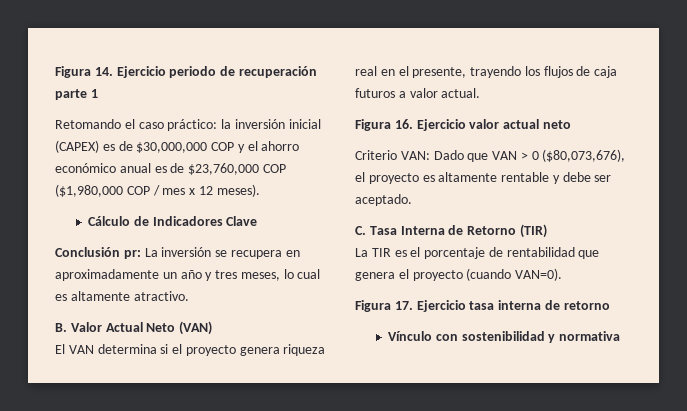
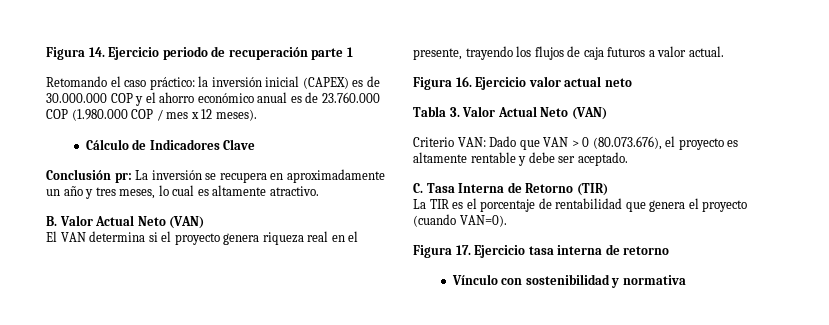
[136,142,208,153] $30,000,000 -> [46,93,107,103] 30.000.000
[188,163,286,175] [55,184,123,197] $23,760,000 COP ($1,980,000 -> [321,92,380,103] [46,109,128,121] 23.760.000 COP (1.980.000
(571, 124) none -> [413,106,607,120] // Tabla 3. Valor Actual Neto (VAN)
[542,149,626,162] ($80,073,676), -> [592,136,662,150] (80.073.676),

